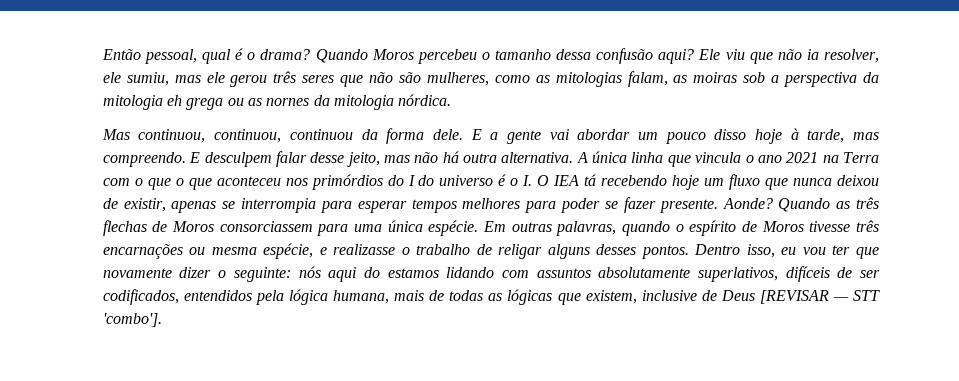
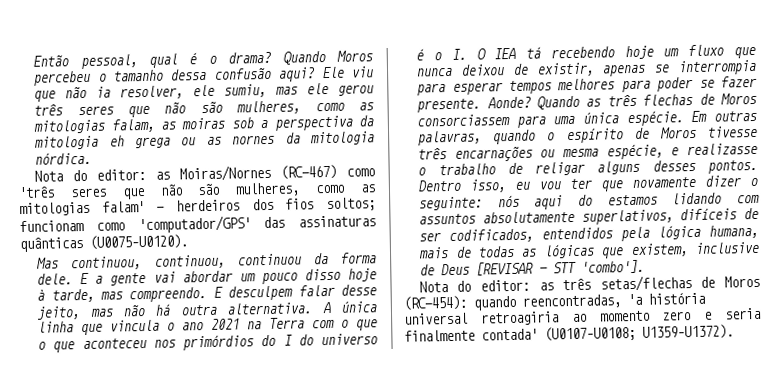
(452, 100) none -> [33,164,375,182] [18,182,376,200] [19,197,376,217] [19,215,376,234] [19,234,188,253] // Nota do editor: as Moiras/Nornes (RC-467) como 'três seres que não são mulheres, como as mitologias falam' — herdeiros dos fios soltos; funcionam como 'computador/GPS' das assinaturas quânticas (U0075–U0120).
(162, 320) none -> [418,275,760,293] [403,291,705,311] [404,307,761,326] [404,324,734,342] // Nota do editor: as três setas/flechas de Moros (RC-454): quando reencontradas, 'a história universal retroagiria ao momento zero e seria finalmente contada' (U0107–U0108; U1359–U1372).

